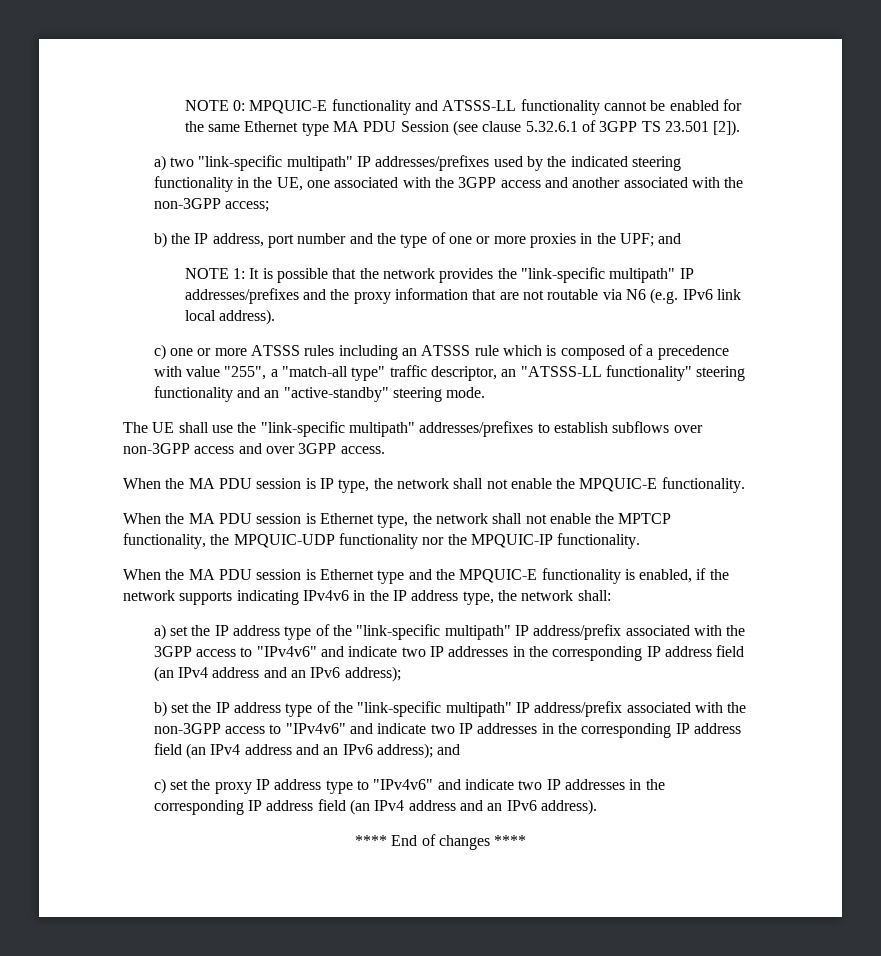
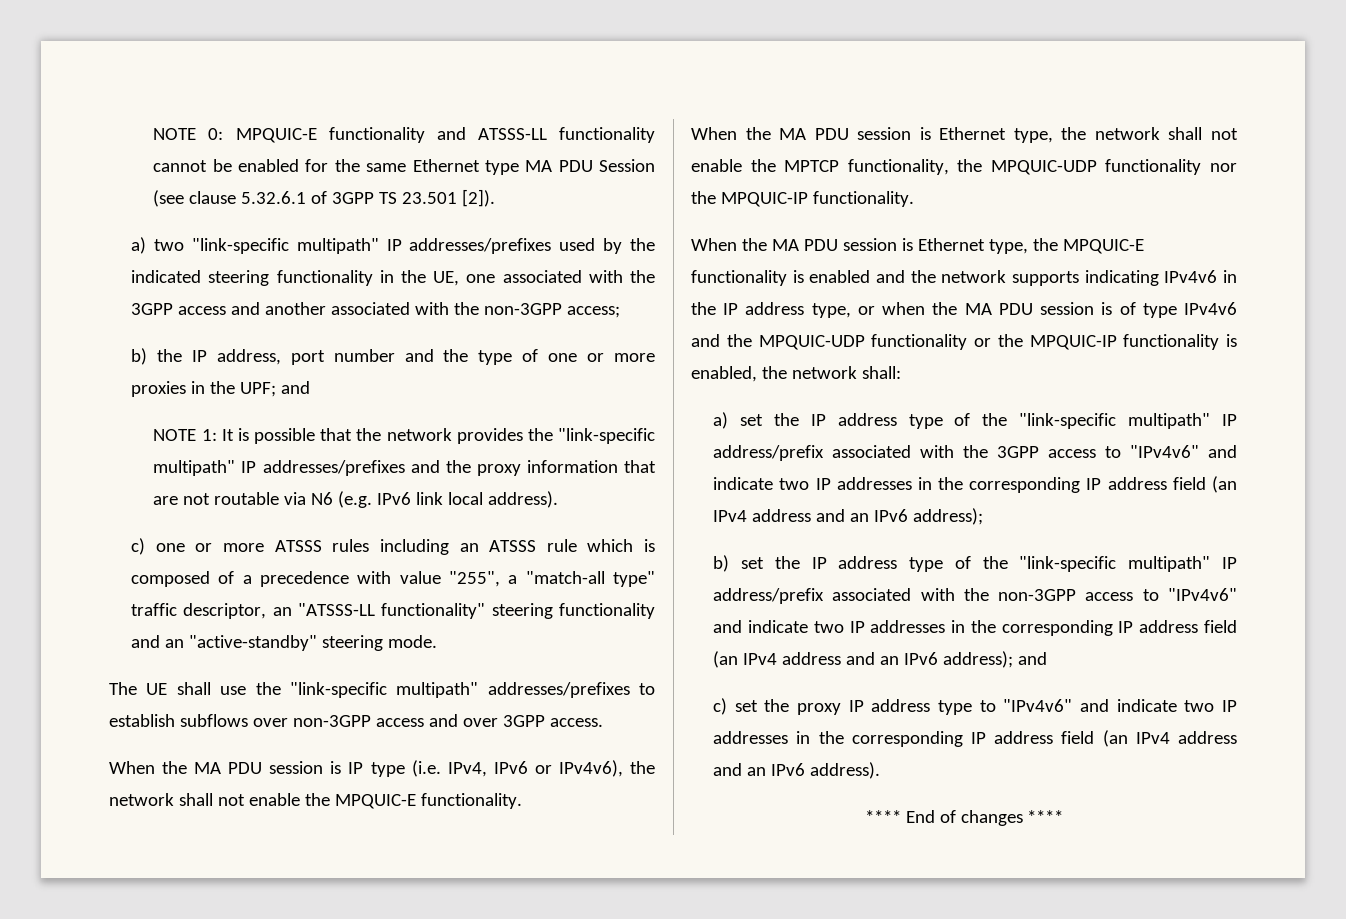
[338,479,370,493] type, -> [370,760,623,777] type (i.e. IPv4, IPv6 or IPv4v6),
[377,569,432,584] type and -> [988,239,1028,254] type,
[639,568,707,583] enabled, if -> [809,270,905,283] enabled and
(494, 598) none -> [857,302,1237,318] [691,334,1237,350] [691,366,757,382] or when the MA PDU session is of type IPv4v6 and the MPQUIC-UDP functionality or the MPQUIC-IP functionality is enabled,

